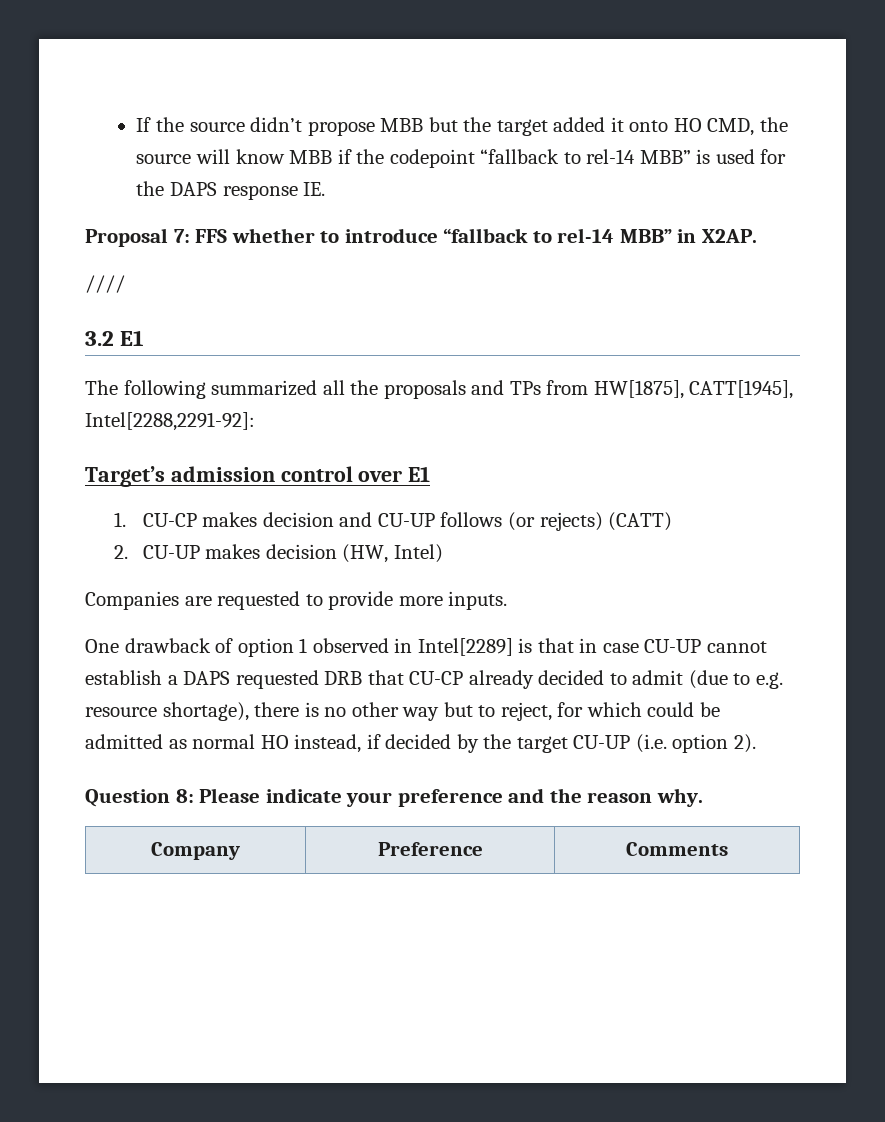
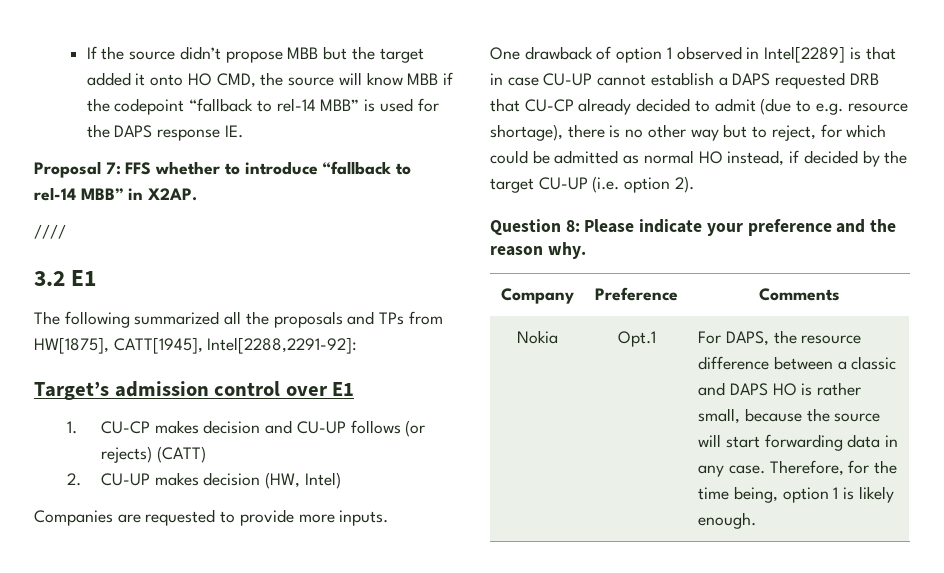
(728, 849) none -> [517,330,558,344] [617,331,656,347] [698,330,862,346] [698,356,897,370] [698,382,862,396] [698,408,881,424] [698,434,899,451] [698,460,898,477] [698,486,894,503] [698,512,757,529] // Nokia | Opt.1 | For DAPS, the resource difference between a classic and DAPS HO is rather small, because the source will start forwarding data in any case. Therefore, for the time being, option 1 is likely enough.

